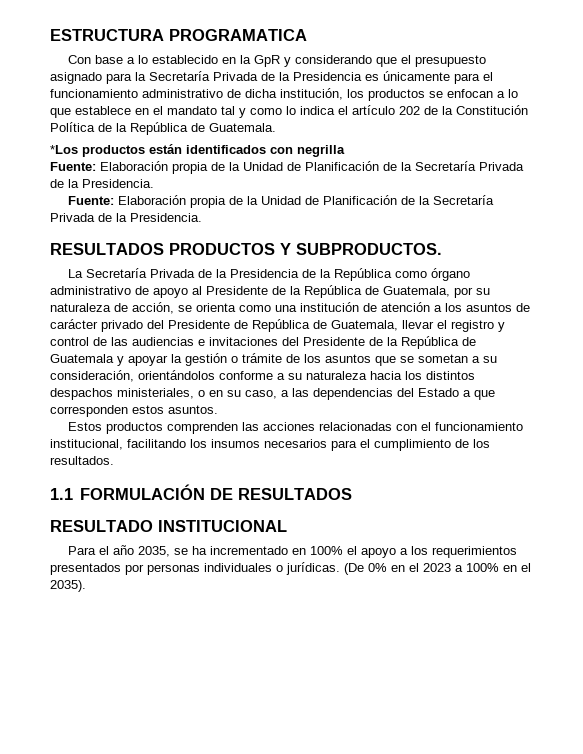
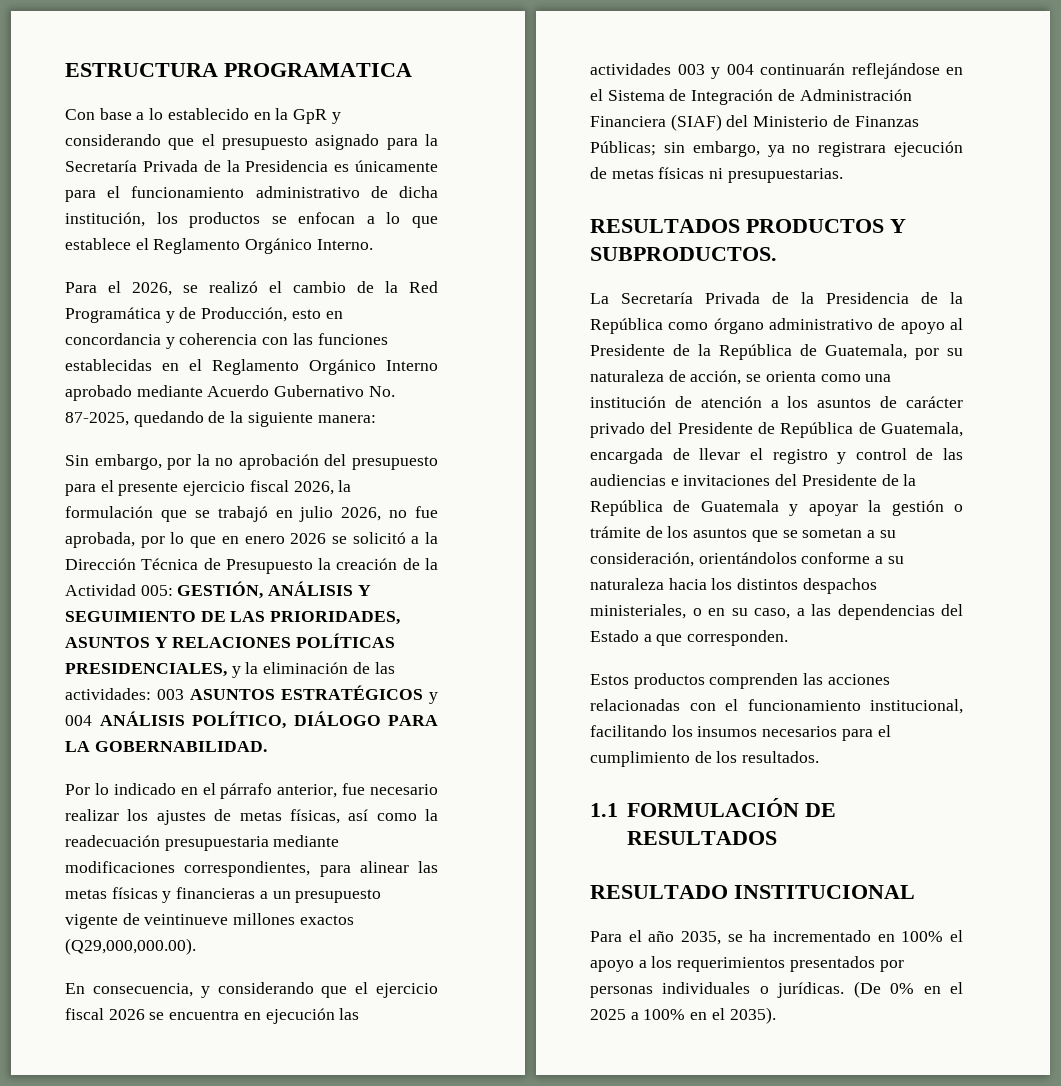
[135,105,528,118] [50,122,276,135] [50,144,345,157] [50,161,524,174] [50,179,154,188] [68,195,495,208] [50,213,202,222] en el mandato tal y como lo indica el artículo 202 de la Constitución Política de la República de Guatemala. // *Los productos están identificados con negrilla // Fuente: Elaboración propia de la Unidad de Planificación de la Secretaría Privada de la Presidencia. // Fuente: Elaboración propia de la Unidad de Planificación de la Secretaría Privada de la Presidencia. -> [135,238,373,254] [65,281,438,296] [65,307,343,323] [65,333,388,349] [65,359,438,375] [65,385,395,401] [65,411,376,427] [65,454,438,470] [65,480,352,496] [65,506,438,522] [65,532,438,548] [65,558,438,574] [65,581,371,599] [65,611,401,625] [65,633,396,648] [65,662,395,678] [65,685,438,704] [65,711,438,729] [65,741,267,752] [65,783,438,799] [65,809,438,825] [65,835,340,851] [65,861,438,877] [65,887,382,903] [65,913,354,929] [65,938,196,955] [65,982,438,998] [65,1008,360,1024] [590,63,963,79] [590,89,912,105] [590,114,919,131] [590,141,963,157] [590,167,843,183] el Reglamento Orgánico Interno. // Para el 2026, se realizó el cambio de la Red Programática y de Producción, esto en concordancia y coherencia con las funciones establecidas en el Reglamento Orgánico Interno aprobado mediante Acuerdo Gubernativo No. 87-2025, quedando de la siguiente manera: // Sin embargo, por la no aprobación del presupuesto para el presente ejercicio fiscal 2026, la formulación que se trabajó en julio 2026, no fue aprobada, por lo que en enero 2026 se solicitó a la Dirección Técnica de Presupuesto la creación de la Actividad 005: GESTIÓN, ANÁLISIS Y SEGUIMIENTO DE LAS PRIORIDADES, ASUNTOS Y RELACIONES POLÍTICAS PRESIDENCIALES, y la eliminación de las actividades: 003 ASUNTOS ESTRATÉGICOS y 004 ANÁLISIS POLÍTICO, DIÁLOGO PARA LA GOBERNABILIDAD. // Por lo indicado en el párrafo anterior, fue necesario realizar los ajustes de metas físicas, así como la readecuación presupuestaria mediante modificaciones correspondientes, para alinear las metas físicas y financieras a un presupuesto vigente de veintinueve millones exactos (Q29,000,000.00). // En consecuencia, y considerando que el ejercicio fiscal 2026 se encuentra en ejecución las actividades 003 y 004 continuarán reflejándose en el Sistema de Integración de Administración Financiera (SIAF) del Ministerio de Finanzas Públicas; sin embargo, ya no registrara ejecución de metas físicas ni presupuestarias.
(398, 325) none -> [590,448,690,464] encargada de
[50,405,218,417] corresponden estos asuntos. -> [687,630,789,646] corresponden.
[423,563,451,572] 2023 -> [590,1009,626,1020] 2025

